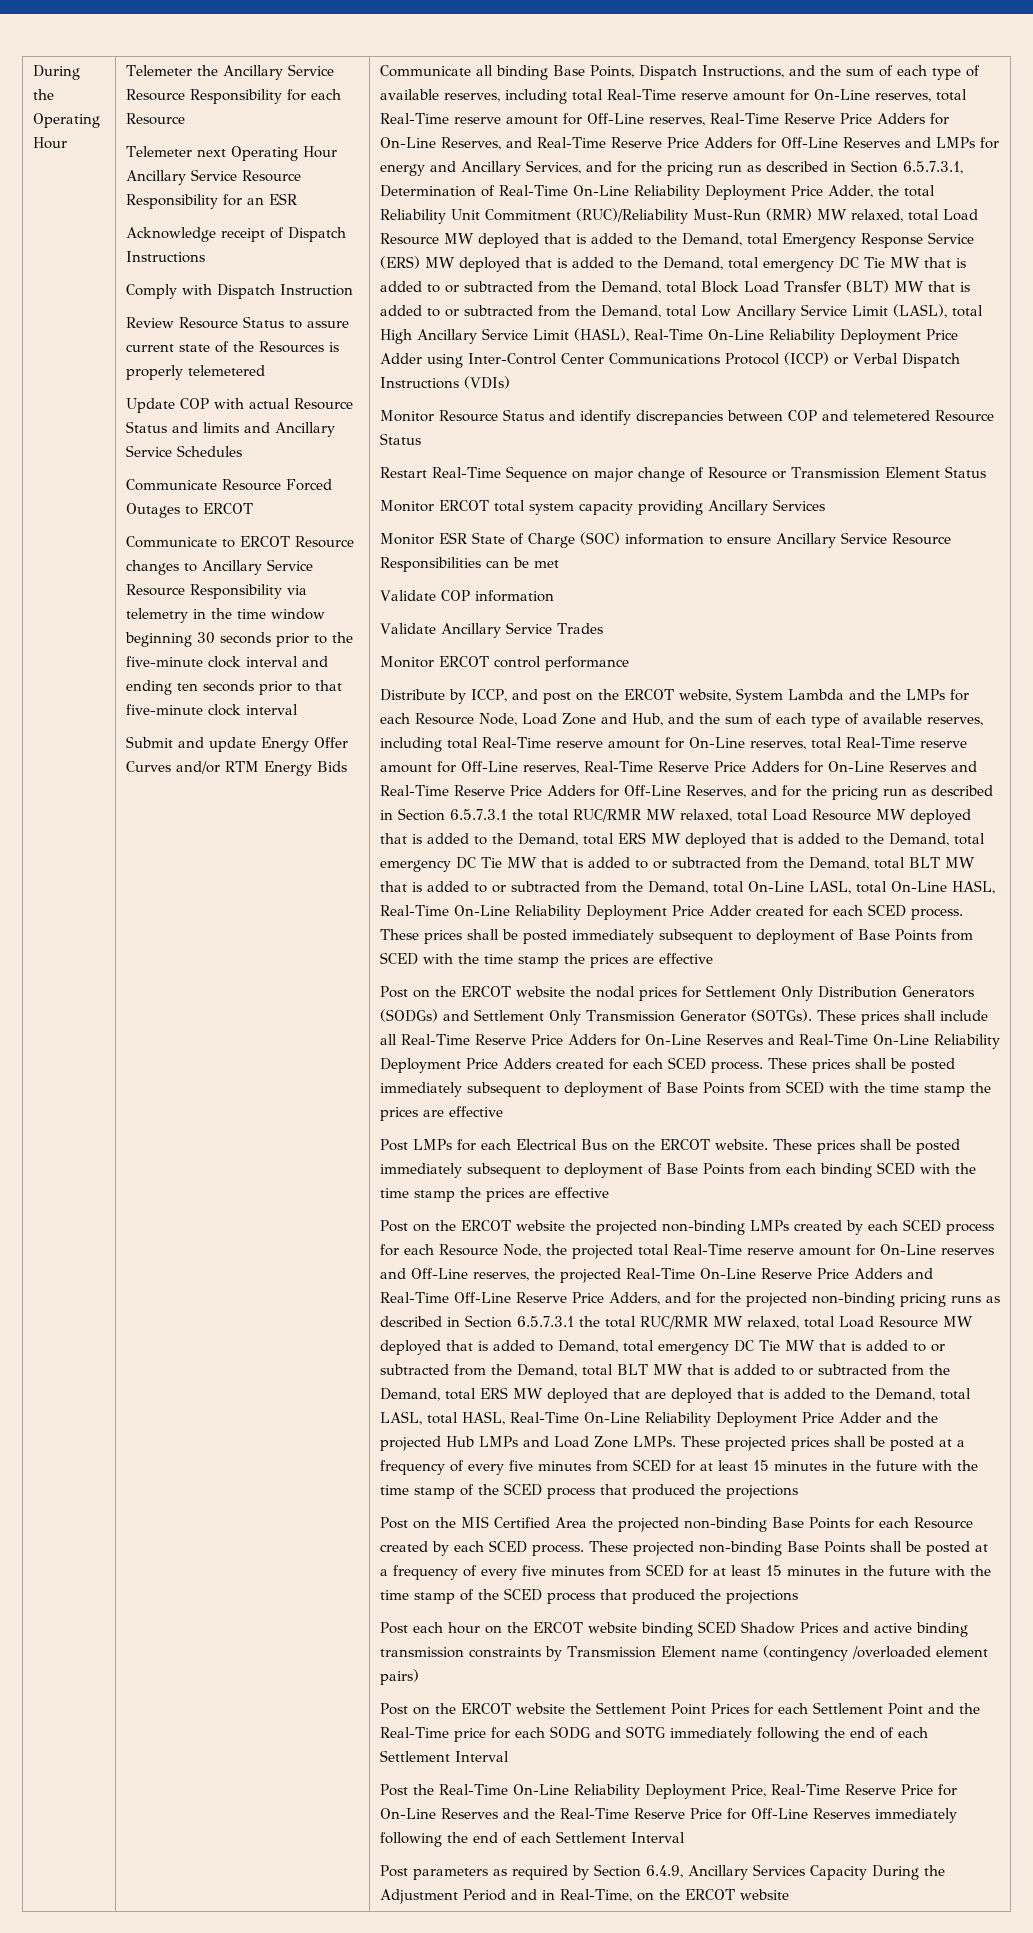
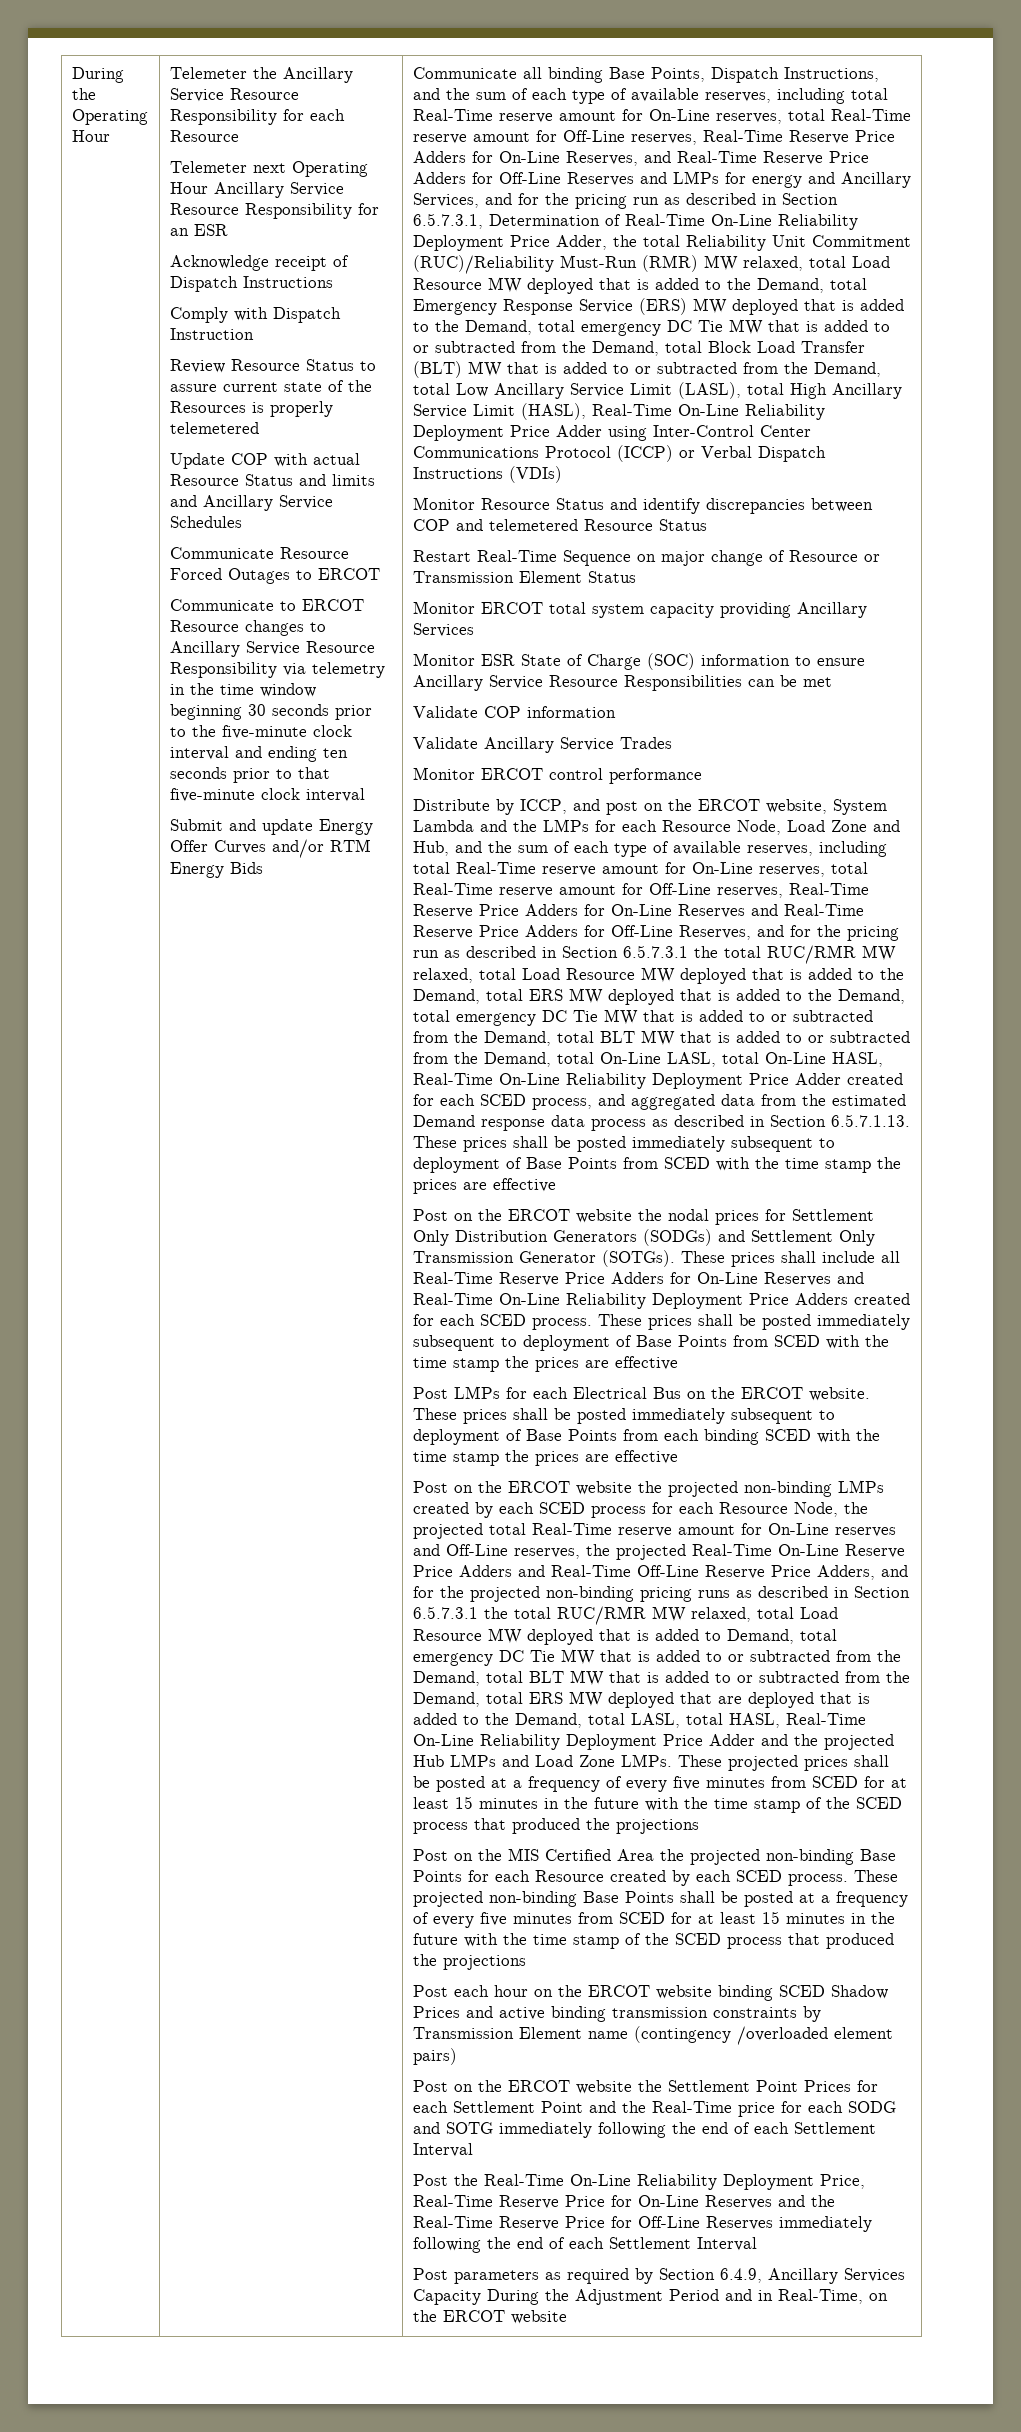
[910,908,963,920] process. -> [531,1094,906,1110] [412,1114,910,1131] process, and aggregated data from the estimated Demand response data process as described in Section 6.5.7.1.13.

